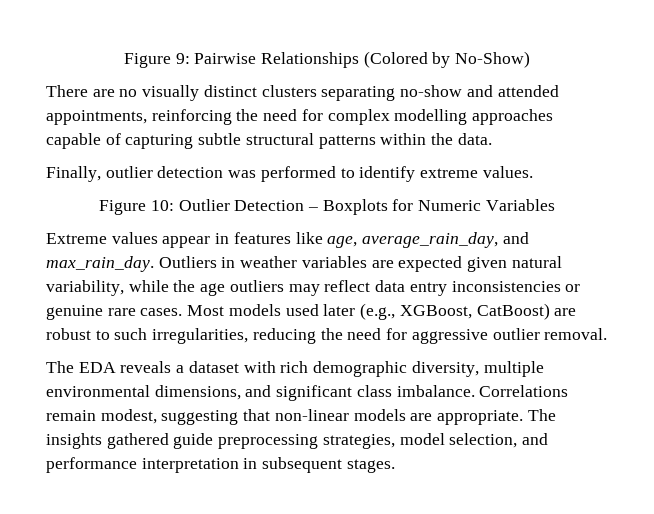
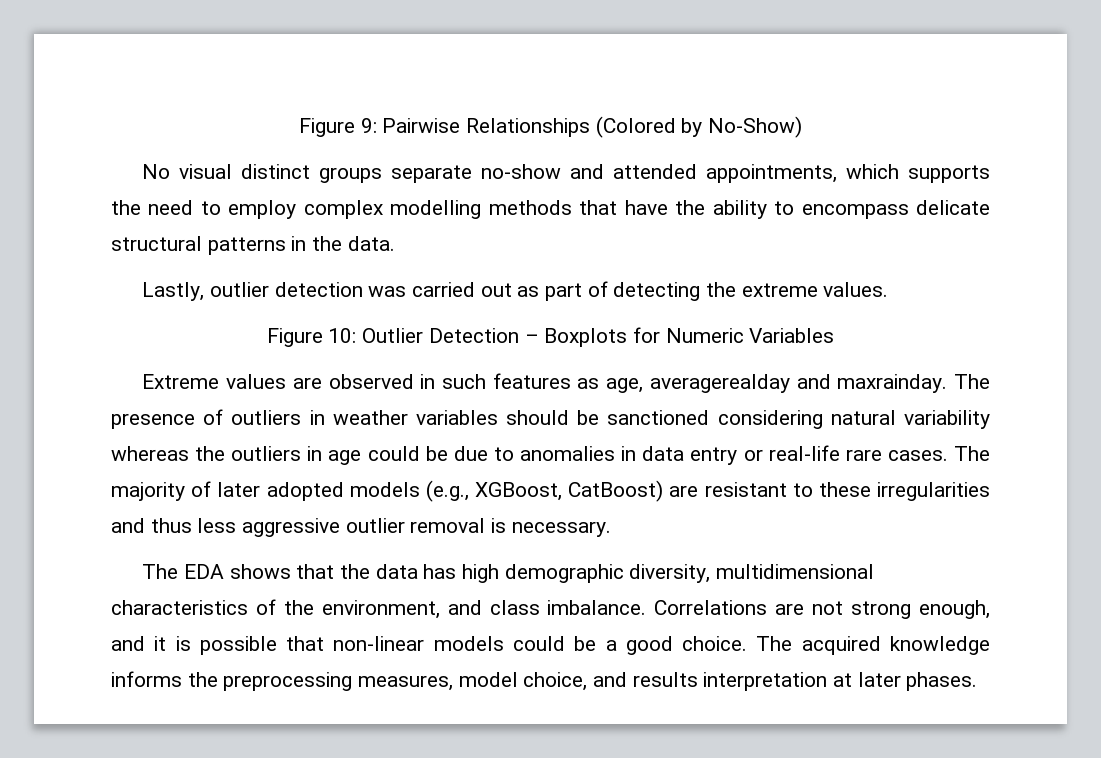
[46,85,559,101] [46,109,554,125] [46,133,242,149] There are no visually distinct clusters separating no-show and attended appointments, reinforcing the need for complex modelling approaches capable of capturing subtle -> [142,164,990,183] [111,200,990,219] No visual distinct groups separate no-show and attended appointments, which supports the need to employ complex modelling methods that have the ability to encompass delicate
[380,133,427,145] within -> [291,236,307,251] in
[46,166,101,182] Finally, -> [142,282,205,301] Lastly,
[260,166,416,182] performed to identify -> [412,281,737,301] carried out as part of detecting the
[162,232,529,248] [46,256,562,272] [46,280,581,296] [46,303,577,320] [46,328,608,344] [46,361,544,377] [46,385,569,401] [46,409,556,425] [46,433,549,449] [46,457,395,473] appear in features like age, average_rain_day, and max_rain_day. Outliers in weather variables are expected given natural variability, while the age outliers may reflect data entry inconsistencies or genuine rare cases. Most models used later (e.g., XGBoost, CatBoost) are robust to such irregularities, reducing the need for aggressive outlier removal. // The EDA reveals a dataset with rich demographic diversity, multiple environmental dimensions, and significant class imbalance. Correlations remain modest, suggesting that non-linear models are appropriate. The insights gathered guide preprocessing strategies, model selection, and performance interpretation in subsequent stages. -> [292,373,990,393] [111,409,990,429] [111,445,991,465] [111,480,990,502] [111,518,611,537] [142,564,875,583] [111,599,990,619] [111,636,991,655] [111,671,978,691] are observed in such features as age, averagerealday and maxrainday. The presence of outliers in weather variables should be sanctioned considering natural variability whereas the outliers in age could be due to anomalies in data entry or real-life rare cases. The majority of later adopted models (e.g., XGBoost, CatBoost) are resistant to these irregularities and thus less aggressive outlier removal is necessary. // The EDA shows that the data has high demographic diversity, multidimensional characteristics of the environment, and class imbalance. Correlations are not strong enough, and it is possible that non-linear models could be a good choice. The acquired knowledge informs the preprocessing measures, model choice, and results interpretation at later phases.

